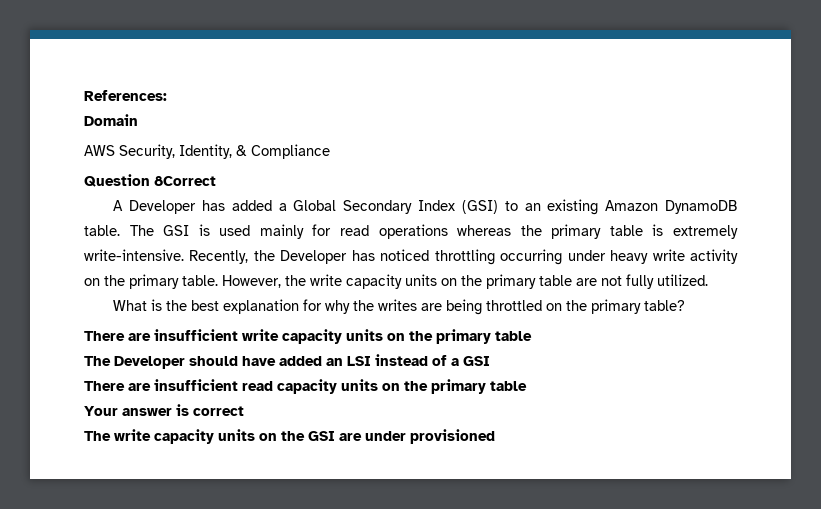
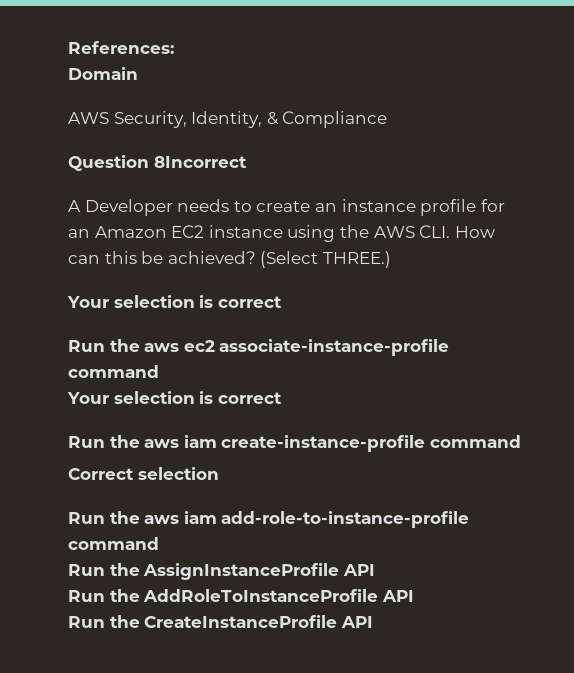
[154,176,216,186] 8Correct -> [153,156,247,168] 8Incorrect
[201,199,738,215] [84,224,738,239] [84,249,738,265] [84,274,708,289] [113,299,686,315] [84,329,532,344] [84,354,490,369] [84,379,527,394] [84,404,244,416] [84,429,495,444] has added a Global Secondary Index (GSI) to an existing Amazon DynamoDB table. The GSI is used mainly for read operations whereas the primary table is extremely write-intensive. Recently, the Developer has noticed throttling occurring under heavy write activity on the primary table. However, the write capacity units on the primary table are not fully utilized. // What is the best explanation for why the writes are being throttled on the primary table? // There are insufficient write capacity units on the primary table // The Developer should have added an LSI instead of a GSI // There are insufficient read capacity units on the primary table // Your answer is correct // The write capacity units on the GSI are under provisioned -> [177,199,505,216] [68,225,495,242] [68,251,391,268] [67,295,282,308] [68,339,450,356] [68,365,159,378] [67,391,282,404] [68,435,521,452] [68,467,219,480] [68,511,470,528] [68,537,159,550] [68,563,375,580] [68,589,414,602] [68,615,373,628] needs to create an instance profile for an Amazon EC2 instance using the AWS CLI. How can this be achieved? (Select THREE.) // Your selection is correct // Run the aws ec2 associate-instance-profile command // Your selection is correct // Run the aws iam create-instance-profile command // Correct selection // Run the aws iam add-role-to-instance-profile command // Run the AssignInstanceProfile API // Run the AddRoleToInstanceProfile API // Run the CreateInstanceProfile API

